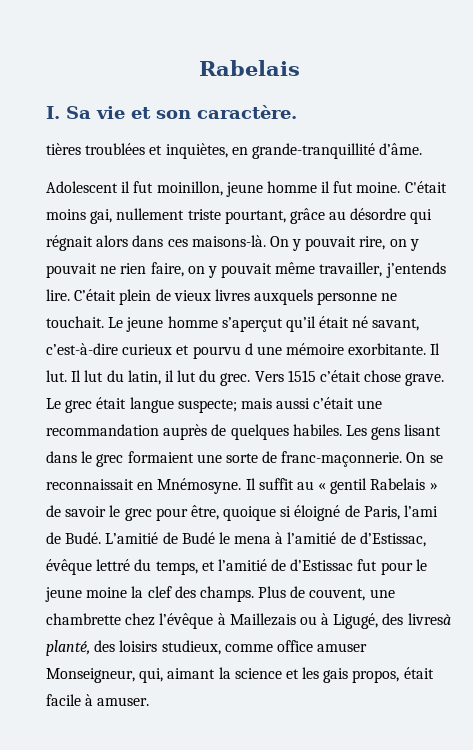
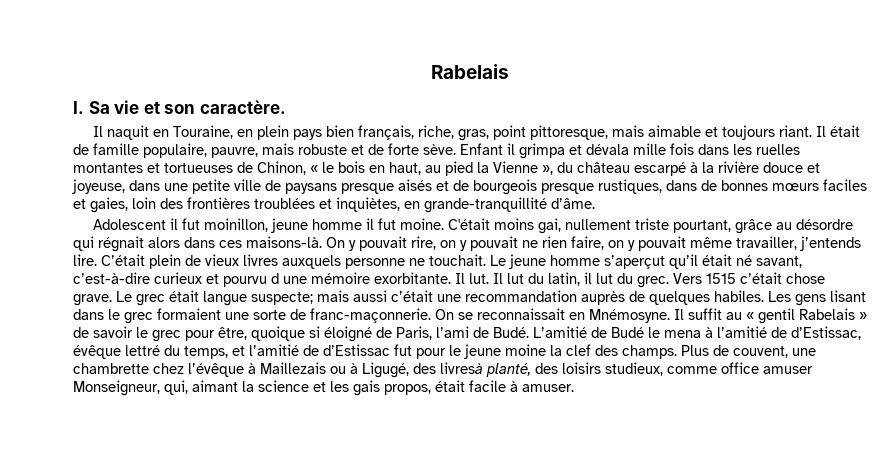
[46,143,81,155] tières -> [93,125,861,141] [73,143,800,159] [73,161,820,176] [72,179,867,195] [73,197,250,213] Il naquit en Touraine, en plein pays bien français, riche, gras, point pittoresque, mais aimable et toujours riant. Il était de famille populaire, pauvre, mais robuste et de forte sève. Enfant il grimpa et dévala mille fois dans les ruelles montantes et tortueuses de Chinon, « le bois en haut, au pied la Vienne », du château escarpé à la rivière douce et joyeuse, dans une petite ville de paysans presque aisés et de bourgeois presque rustiques, dans de bonnes mœurs faciles et gaies, loin des frontières

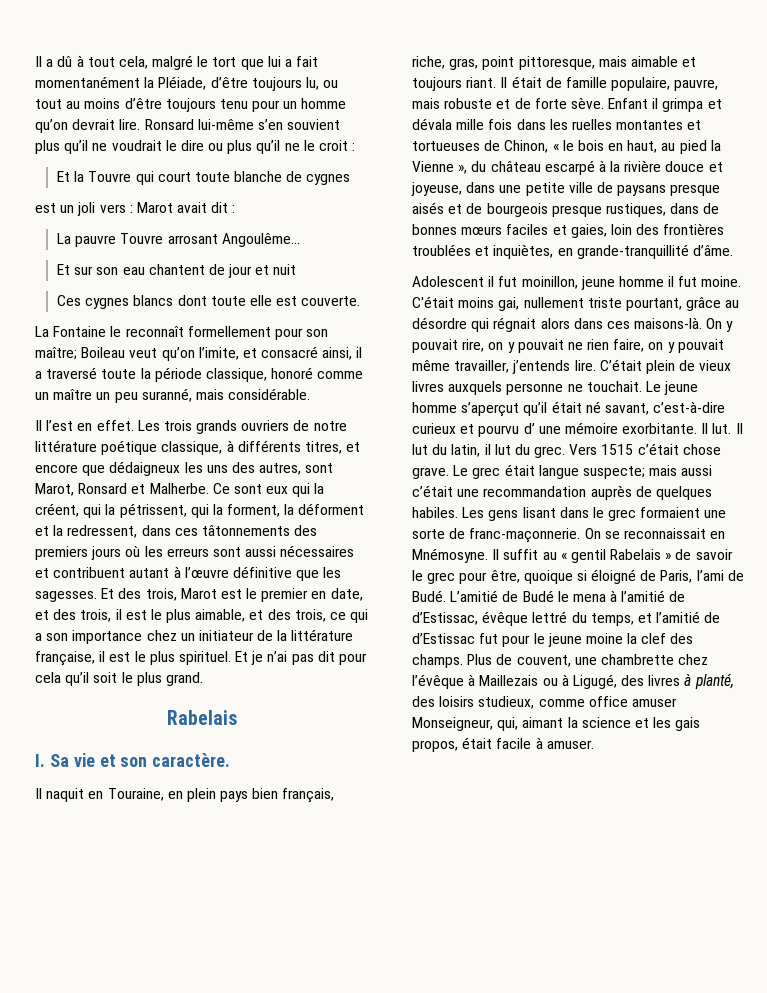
(431, 71) none -> [35,55,319,70] [35,76,339,91] [35,98,347,112] [35,119,341,133] [35,140,356,154] [56,171,351,185] [35,202,236,216] [56,233,300,247] [56,264,297,278] [56,295,361,309] [35,326,329,340] [35,346,363,361] [35,367,364,382] [35,388,311,403] [35,420,347,434] [35,440,361,455] [35,461,334,476] [35,483,325,497] [35,503,365,518] [35,525,318,538] [35,545,355,560] [35,566,342,581] [35,588,363,602] [35,609,369,623] [35,629,354,644] [35,651,368,666] [35,672,203,686] Il a dû à tout cela, malgré le tort que lui a fait momentanément la Pléiade, d’être toujours lu, ou tout au moins d’être toujours tenu pour un homme qu’on devrait lire. Ronsard lui-même s’en souvient plus qu’il ne voudrait le dire ou plus qu’il ne le croit : // Et la Touvre qui court toute blanche de cygnes // est un joli vers : Marot avait dit : // La pauvre Touvre arrosant Angoulême... // Et sur son eau chantent de jour et nuit // Ces cygnes blancs dont toute elle est couverte. // La Fontaine le reconnaît formellement pour son maître; Boileau veut qu’on l’imite, et consacré ainsi, il a traversé toute la période classique, honoré comme un maître un peu suranné, mais considérable. // Il l’est en effet. Les trois grands ouvriers de notre littérature poétique classique, à différents titres, et encore que dédaigneux les uns des autres, sont Marot, Ronsard et Malherbe. Ce sont eux qui la créent, qui la pétrissent, qui la forment, la déforment et la redressent, dans ces tâtonnements des premiers jours où les erreurs sont aussi nécessaires et contribuent autant à l’œuvre définitive que les sagesses. Et des trois, Marot est le premier en date, et des trois, il est le plus aimable, et des trois, ce qui a son importance chez un initiateur de la littérature française, il est le plus spirituel. Et je n’ai pas dit pour cela qu’il soit le plus grand. //
[271,273,279,284] d -> [523,423,535,434] d’
[440,362,483,374] livresà -> [648,673,692,686] livres à

